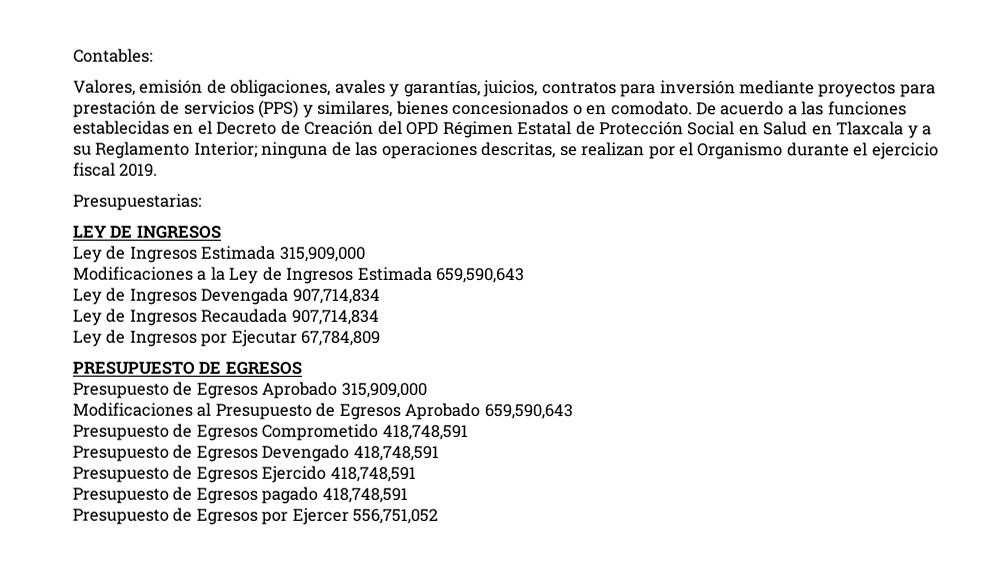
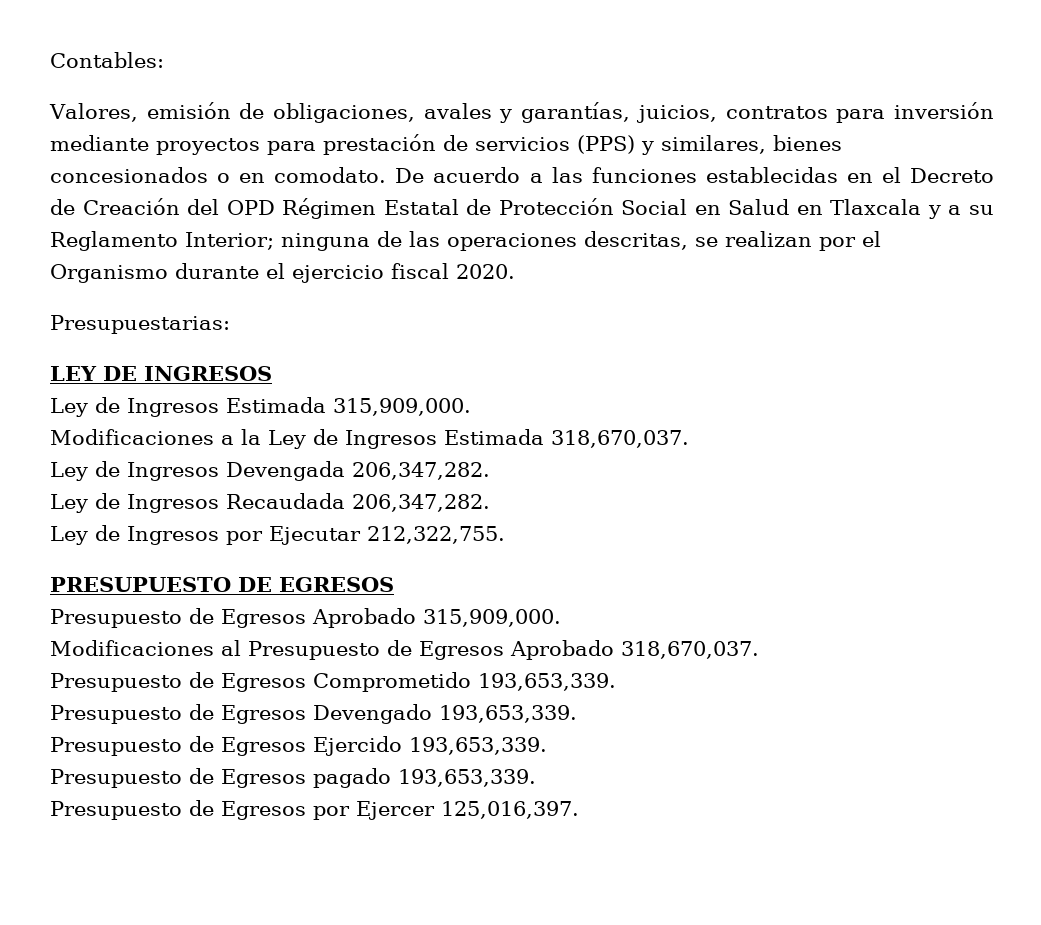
[119,163,159,177] 2019. -> [456,264,515,279] 2020.
[279,246,366,262] 315,909,000 -> [333,398,471,416] 315,909,000.
[436,267,526,284] 659,590,643 -> [551,430,689,448] 318,670,037.
[291,288,381,304] 907,714,834 -> [352,462,490,480] 206,347,282.
[290,309,379,325] 907,714,834 -> [352,494,490,512] 206,347,282.
[300,330,381,346] 67,784,809 -> [367,526,505,544] 212,322,755.
[340,382,427,398] 315,909,000 -> [423,609,561,627] 315,909,000.
[483,403,573,420] 659,590,643 -> [621,641,759,659] 318,670,037.
[381,424,468,440] 418,748,591 -> [478,673,616,691] 193,653,339.
[352,445,439,461] 418,748,591 -> [439,705,577,723] 193,653,339.
[329,466,416,482] 418,748,591 -> [409,737,547,755] 193,653,339.
[321,487,408,503] 418,748,591 -> [398,769,536,787] 193,653,339.
[352,508,439,524] 556,751,052 -> [441,801,579,819] 125,016,397.

